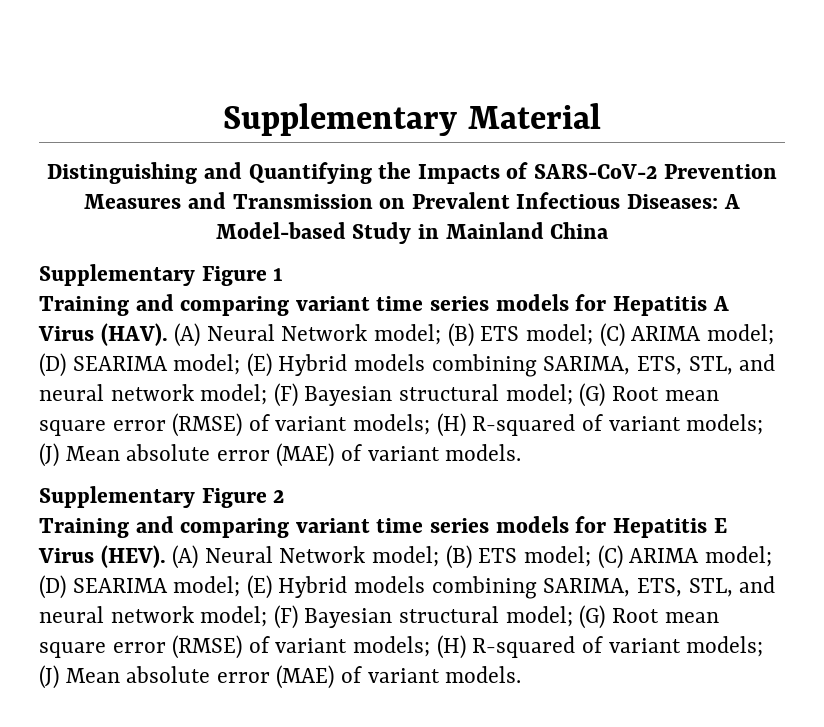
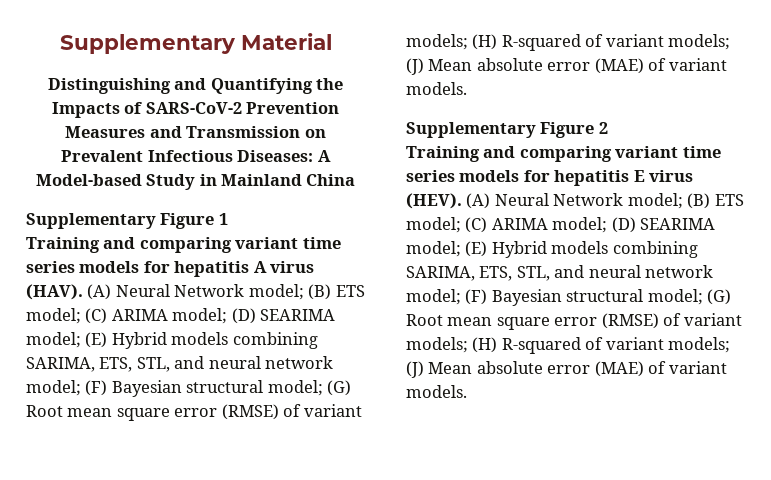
[612,296,729,316] [38,326,94,341] Hepatitis A Virus -> [174,261,315,277] hepatitis A virus
[612,518,727,538] [38,548,94,563] Hepatitis E Virus -> [554,170,694,186] hepatitis E virus

